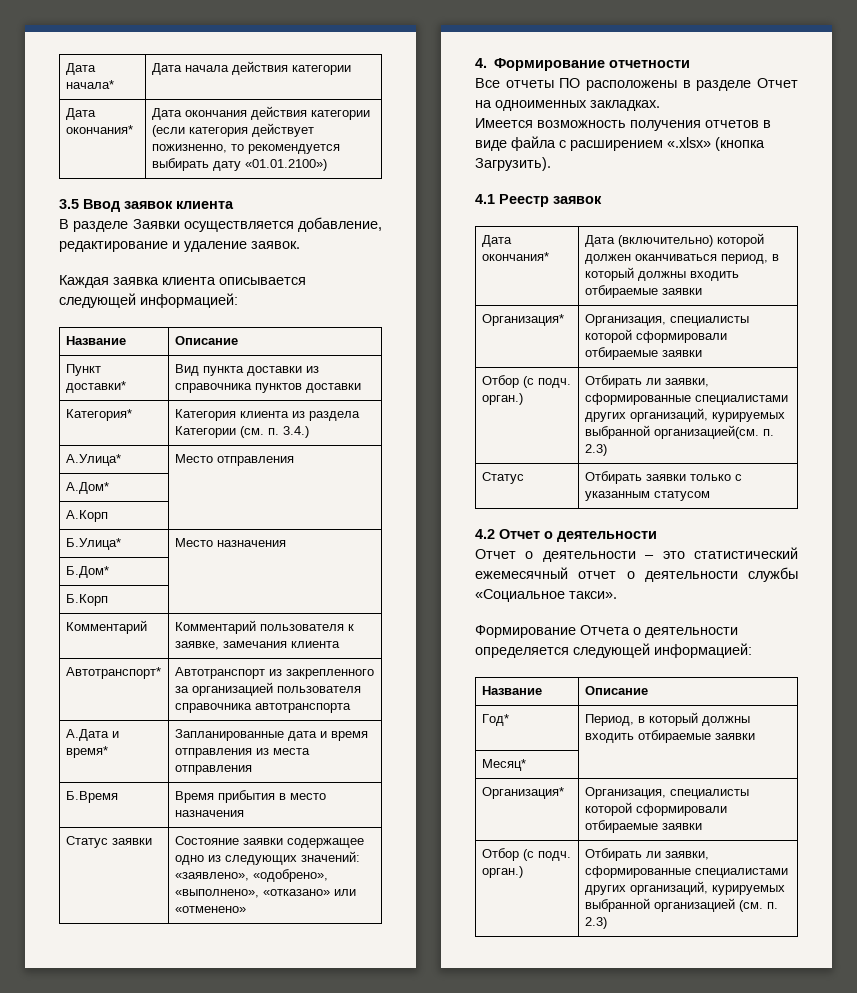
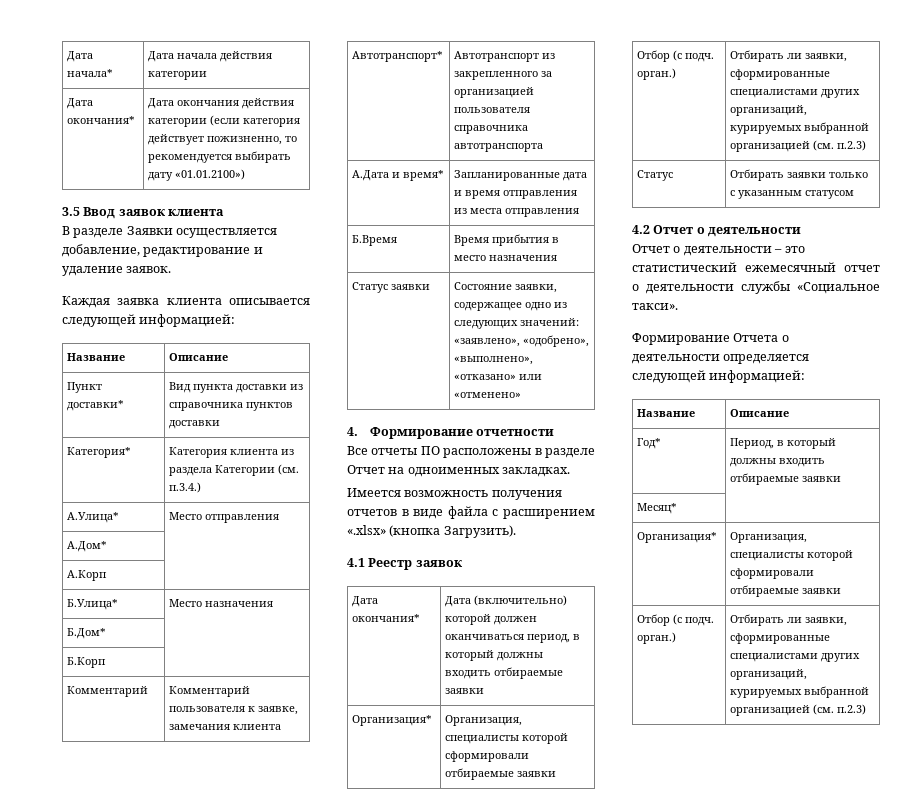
[267,426,309,438] п. 3.4.) -> [169,482,202,493] п.3.4.)
[242,838,283,845] заявки -> [515,284,558,293] заявки,
[653,425,774,439] [584,444,607,456] организацией(см. п. 2.3) -> [730,140,867,152] организацией (см. п.2.3)
[766,902,778,909] [584,917,607,929] п. 2.3) -> [837,704,867,715] п.2.3)

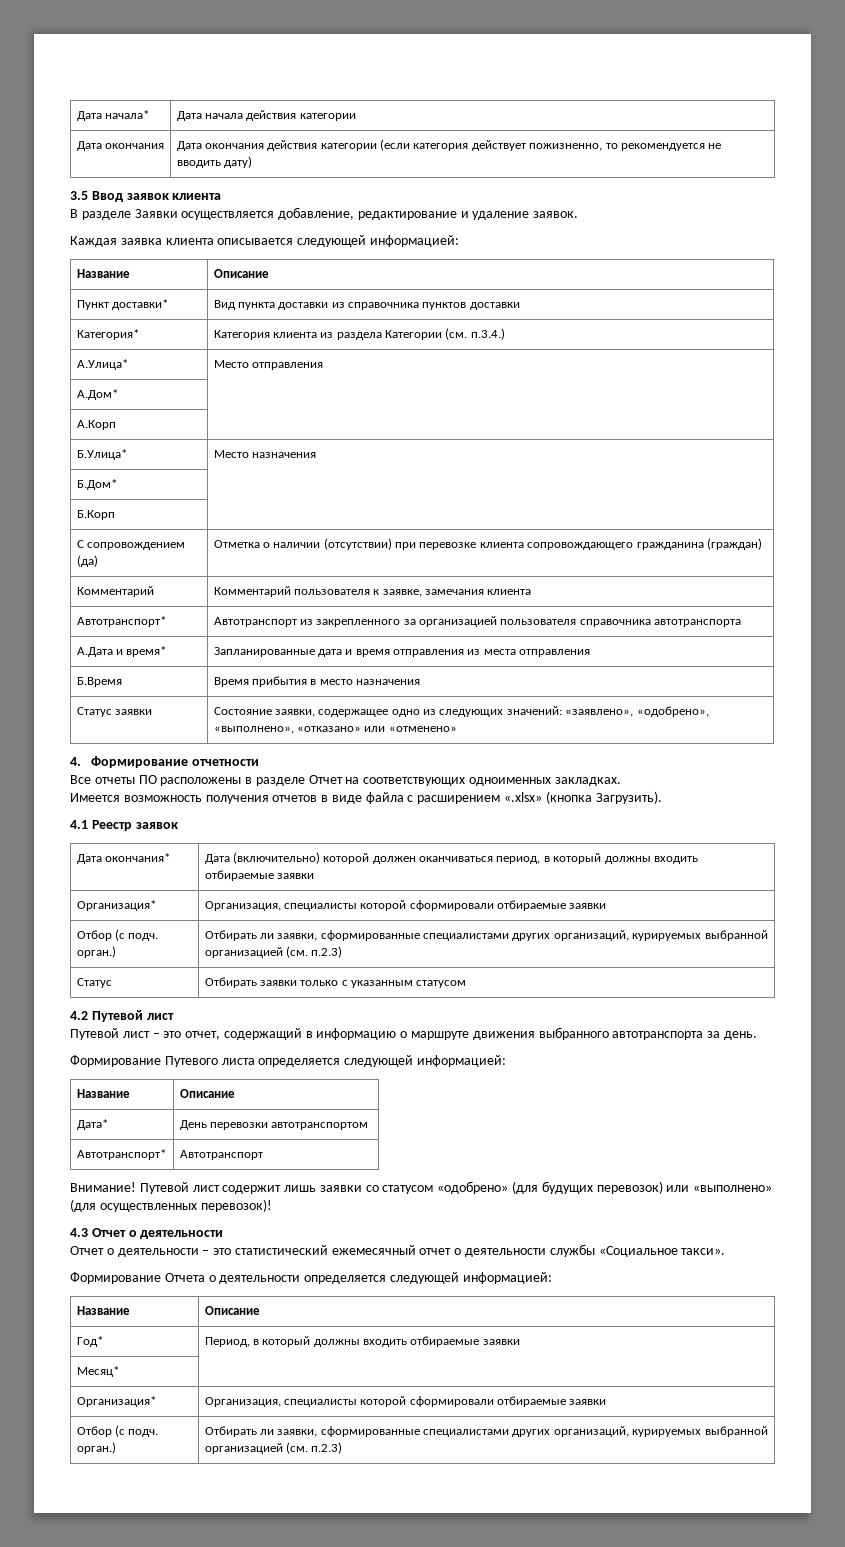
[67,116,136,124] окончания* -> [104,143,164,149] окончания
[235,151,292,163] [148,169,246,181] выбирать дату «01.01.2100») -> [708,143,722,149] [176,156,252,168] не вводить дату)
(107, 662) none -> [76,540,185,550] [76,555,98,567] [213,538,762,550] // С сопровождением (да) | Отметка о наличии (отсутствии) при перевозке клиента сопровождающего гражданина (граждан)
(405, 470) none -> [363,777,466,786] соответствующих
(650, 229) none -> [91,1010,174,1022] [70,1027,757,1040] [70,1055,506,1067] [76,1089,130,1098] [179,1089,235,1098] [76,1119,108,1130] [179,1120,369,1130] [76,1149,166,1160] [179,1150,263,1160] [70,1181,773,1194] [70,1199,272,1212] [70,1228,88,1237] Путевой лист // Путевой лист – это отчет, содержащий в информацию о маршруте движения выбранного автотранспорта за день. // Формирование Путевого листа определяется следующей информацией: // Название | Описание // Дата* | День перевозки автотранспортом // Автотранспорт* | Автотранспорт // Внимание! Путевой лист содержит лишь заявки со статусом «одобрено» (для будущих перевозок) или «выполнено» (для осуществленных перевозок)! // 4.3

